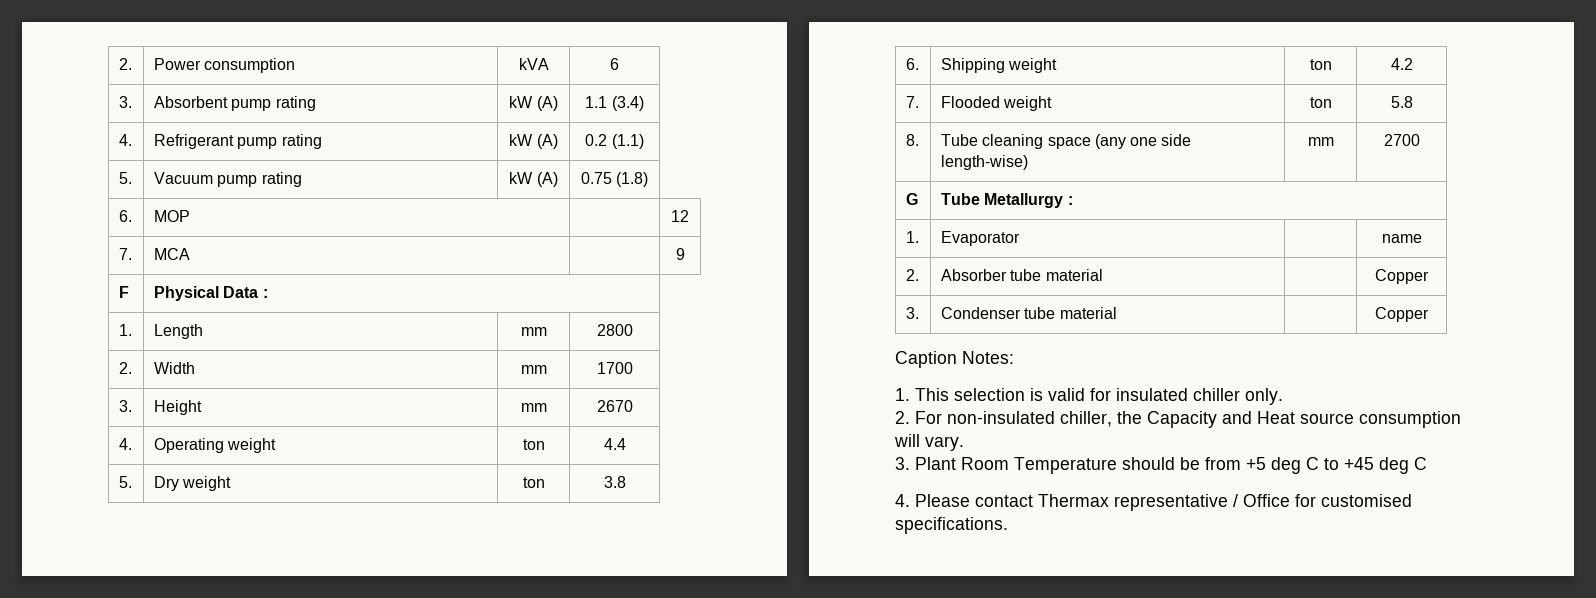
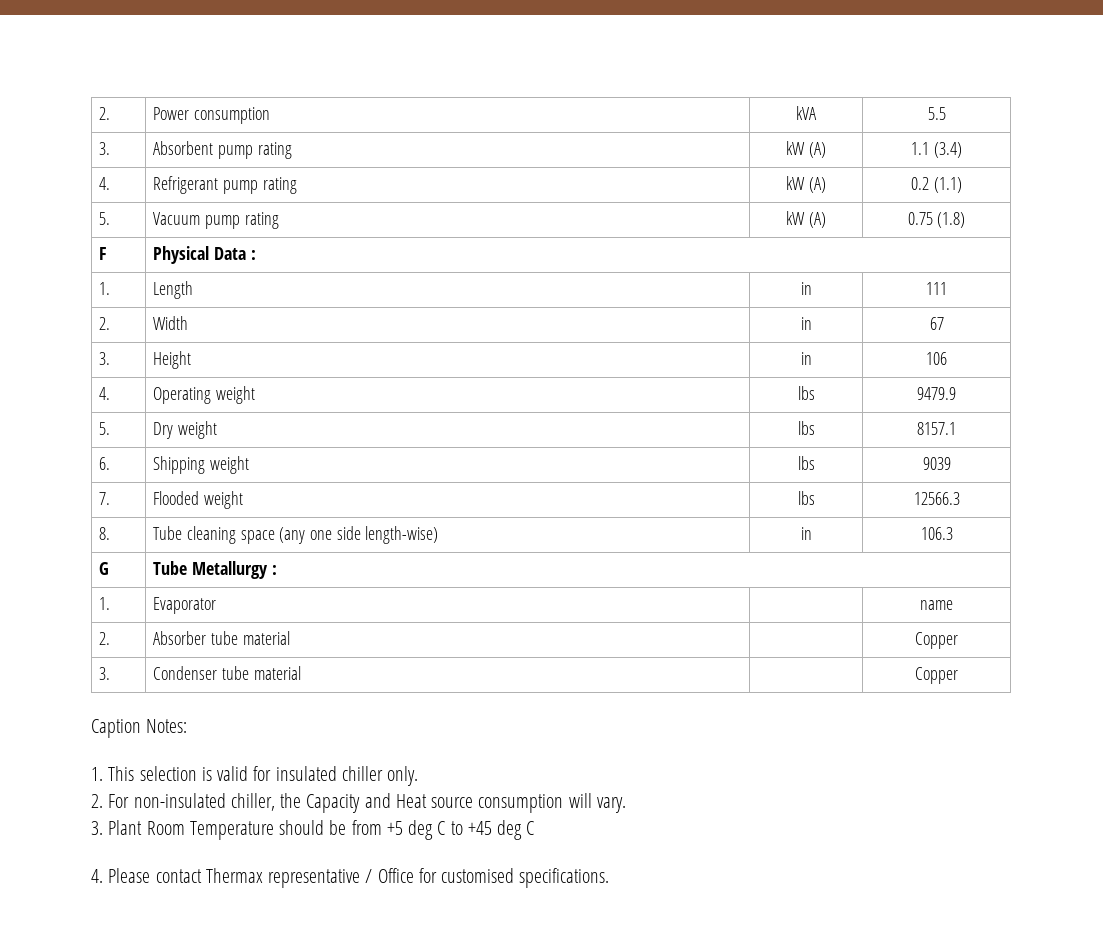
[610,58,619,70] 6 -> [927,107,946,120] 5.5
[118,210,132,222] [153,210,190,222] [671,210,689,222] [118,248,132,260] [153,248,190,260] [675,248,685,260] // 6. | MOP | | 12 // 7. | MCA | | 9 -> (966, 220) none
[520,327,547,336] [596,324,633,336] mm | 2800 -> [800,282,812,295] [926,282,948,295] in | 111
[520,365,547,374] [596,362,633,374] mm | 1700 -> [800,317,812,330] [929,317,944,330] in | 67
[520,403,547,412] [596,400,633,412] mm | 2670 -> [800,352,812,365] [926,352,948,365] in | 106
[522,439,545,450] [603,438,626,450] ton | 4.4 -> [797,386,815,400] [917,387,957,400] lbs | 9479.9
[522,477,545,488] [603,476,626,488] ton | 3.8 -> [797,421,815,435] [917,422,957,435] lbs | 8157.1
[1309,59,1332,70] [1390,58,1413,70] ton | 4.2 -> [797,456,815,470] [922,457,951,470] lbs | 9039
[1309,97,1332,108] [1390,96,1413,108] ton | 5.8 -> [797,491,815,505] [913,492,960,505] lbs | 12566.3
[1307,137,1334,146] [1383,134,1420,146] mm | 2700 -> [800,527,812,540] [920,527,953,540] in | 106.3

